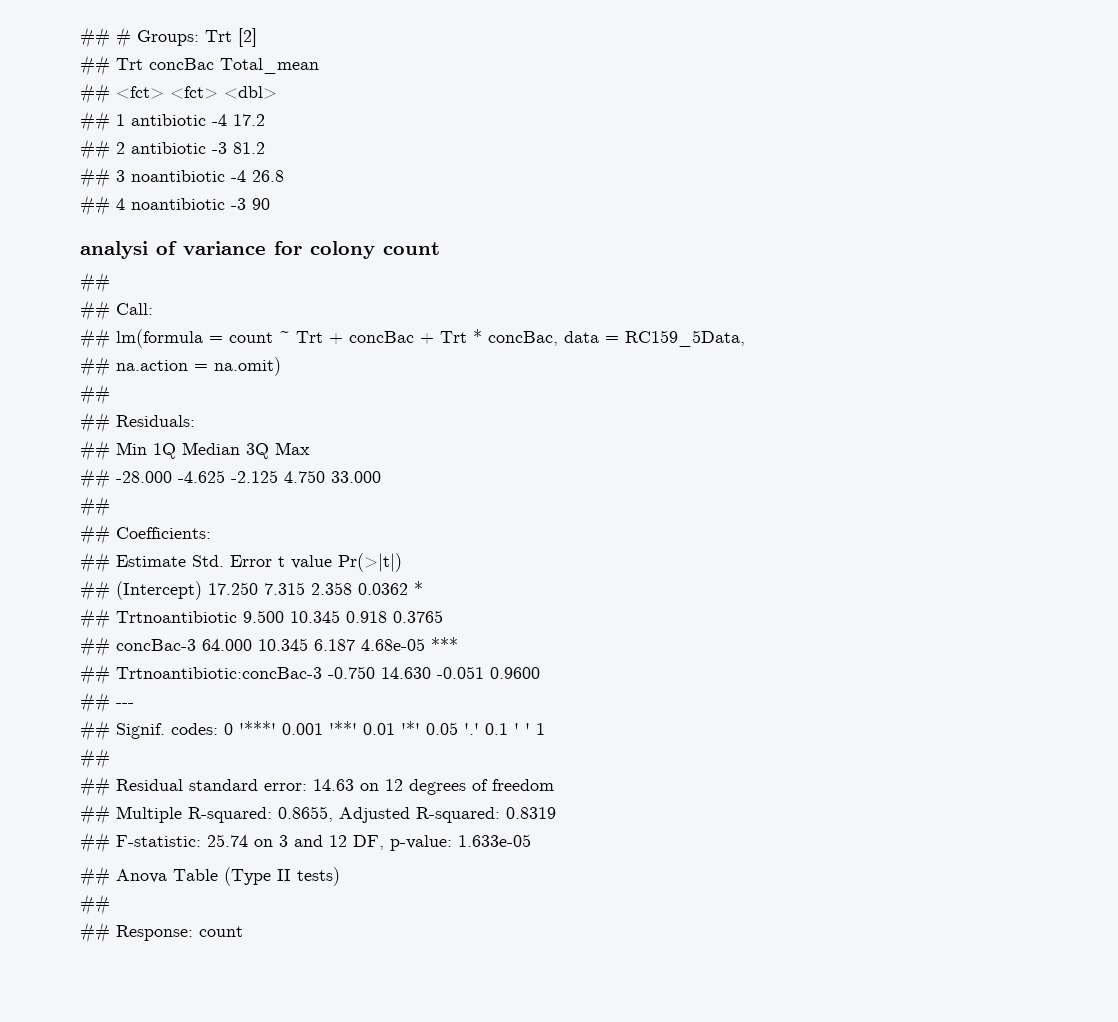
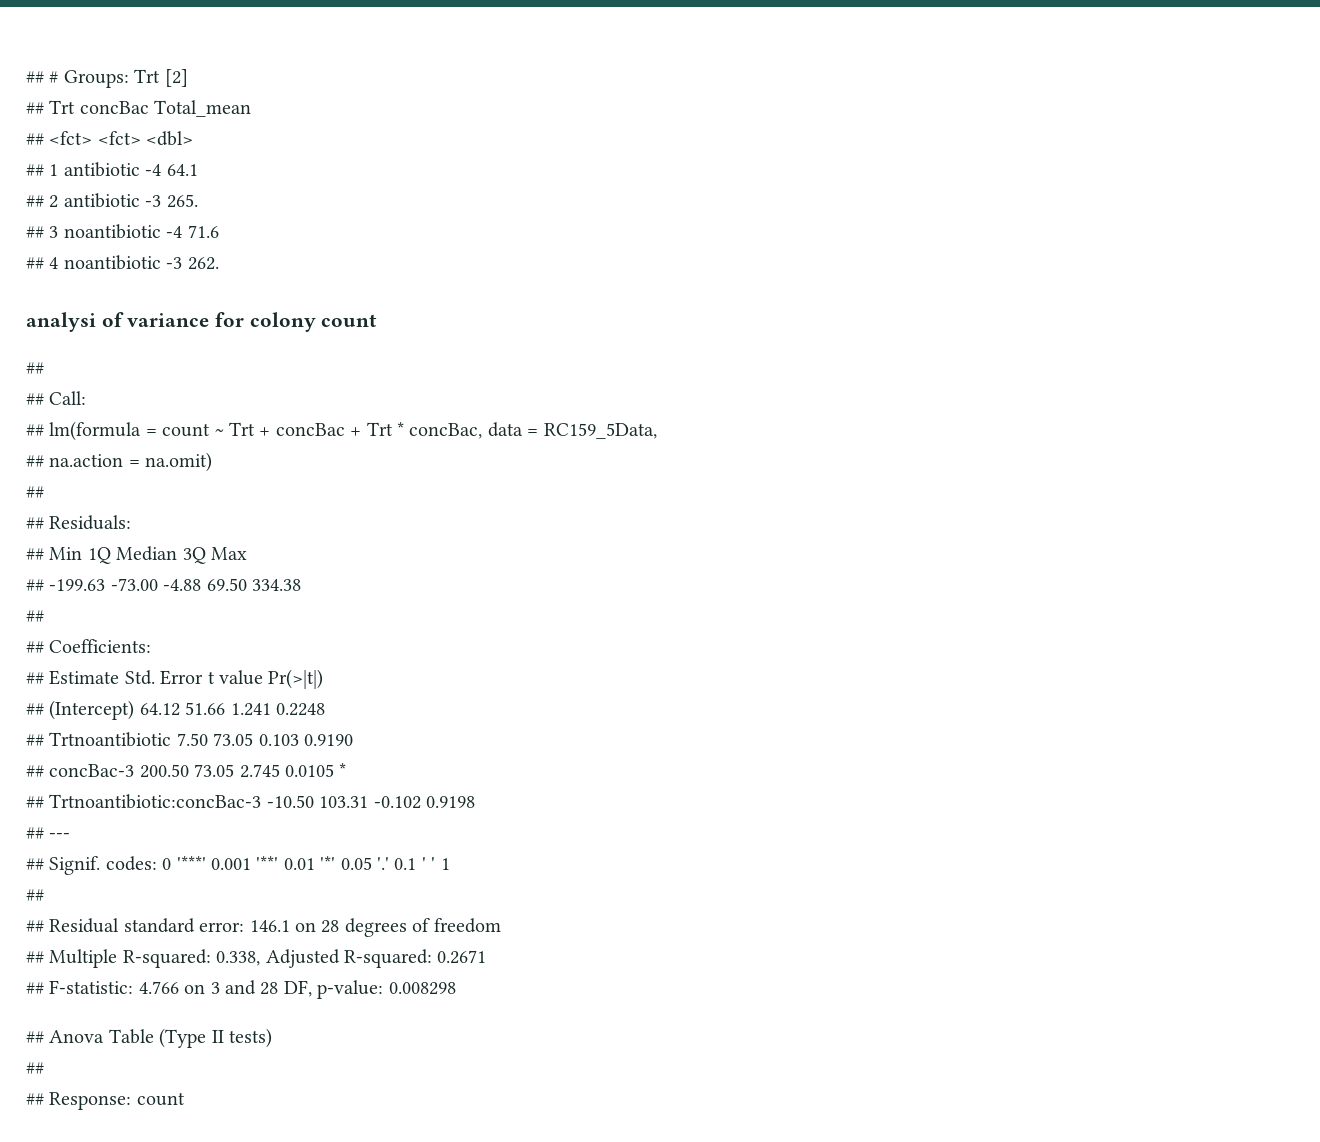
[233,114,265,126] 17.2 -> [166,164,198,176] 64.1
[233,142,265,154] 81.2 -> [166,194,198,208] 265.
[252,170,284,182] 26.8 -> [187,225,219,238] 71.6
[252,198,270,210] 90 -> [187,257,219,270] 262.
[116,470,381,483] -28.000 -4.625 -2.125 4.750 33.000 -> [49,578,301,591] -199.63 -73.00 -4.88 69.50 334.38
[208,581,423,595] [80,608,443,629] [80,636,458,657] [80,664,540,685] 17.250 7.315 2.358 0.0362 * // ## Trtnoantibiotic 9.500 10.345 0.918 0.3765 // ## concBac-3 64.000 10.345 6.187 4.68e-05 *** // ## Trtnoantibiotic:concBac-3 -0.750 14.630 -0.051 0.9600 -> [139,702,325,716] [26,732,353,747] [26,763,347,778] [26,794,475,809] 64.12 51.66 1.241 0.2248 // ## Trtnoantibiotic 7.50 73.05 0.103 0.9190 // ## concBac-3 200.50 73.05 2.745 0.0105 * // ## Trtnoantibiotic:concBac-3 -10.50 103.31 -0.102 0.9198
[313,779,403,791] 14.63 on 12 -> [249,920,340,933] 146.1 on 28
[278,806,333,822] 0.8655, -> [216,951,261,966] 0.338,
[506,807,556,819] 0.8319 -> [437,950,487,964] 0.2671
[207,834,248,847] 25.74 -> [138,981,179,994] 4.766
[329,835,347,847] 12 -> [260,982,279,995] 28
[458,834,531,847] 1.633e-05 -> [388,982,456,995] 0.008298

